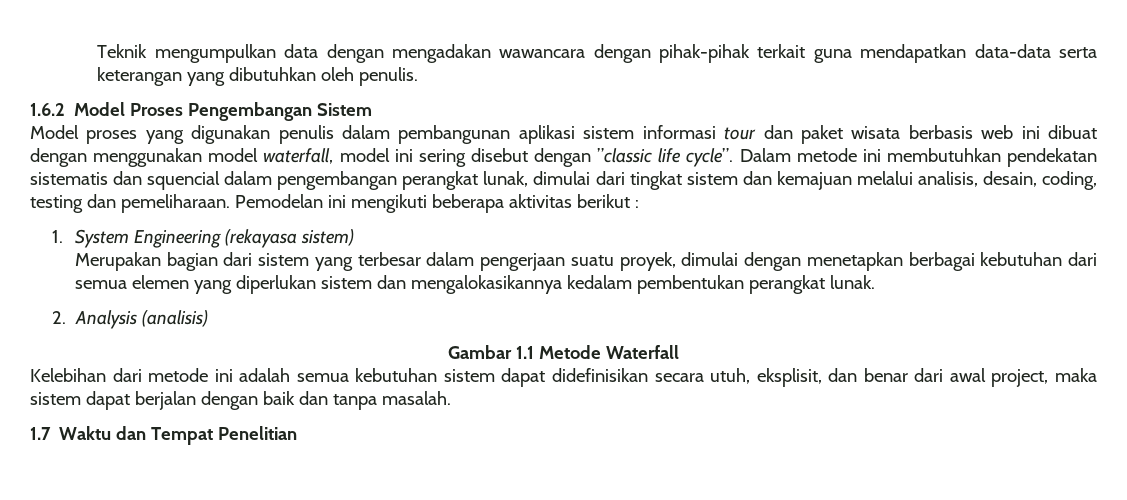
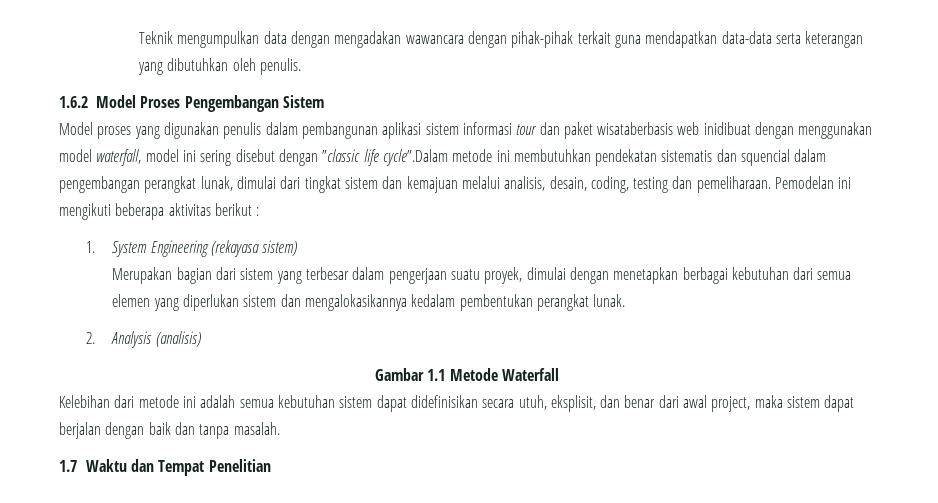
[851,125,1097,139] wisata berbasis web ini dibuat -> [597,122,751,135] wisataberbasis web inidibuat
[686,148,791,167] cycle”. Dalam -> [382,149,448,166] cycle”.Dalam

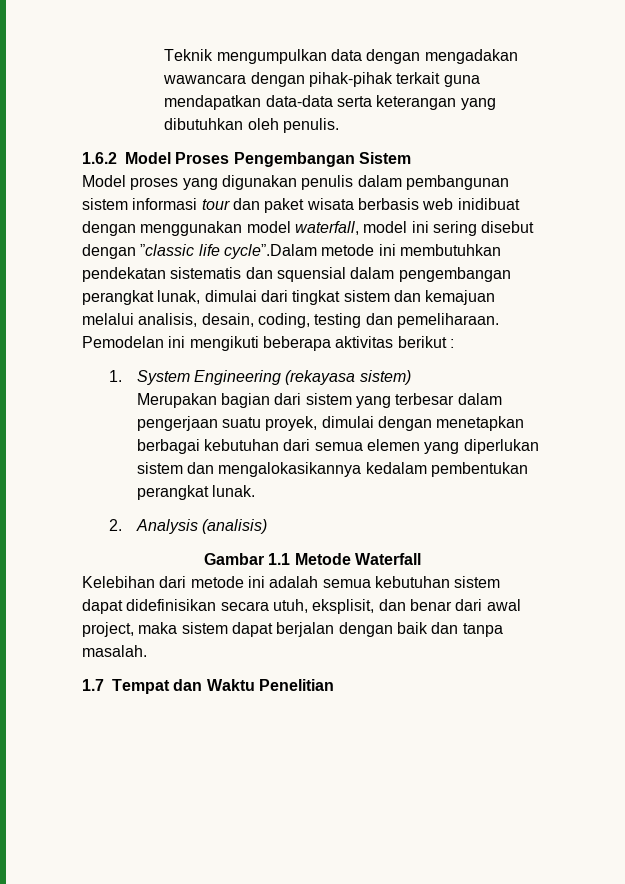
[382,122,422,139] aplikasi -> (509, 182) none
[597,122,674,135] wisataberbasis -> [306,198,419,210] wisata berbasis
[741,149,791,166] squencial -> [276,267,346,282] squensial
[85,459,205,476] Waktu dan Tempat -> [112,679,255,694] Tempat dan Waktu

